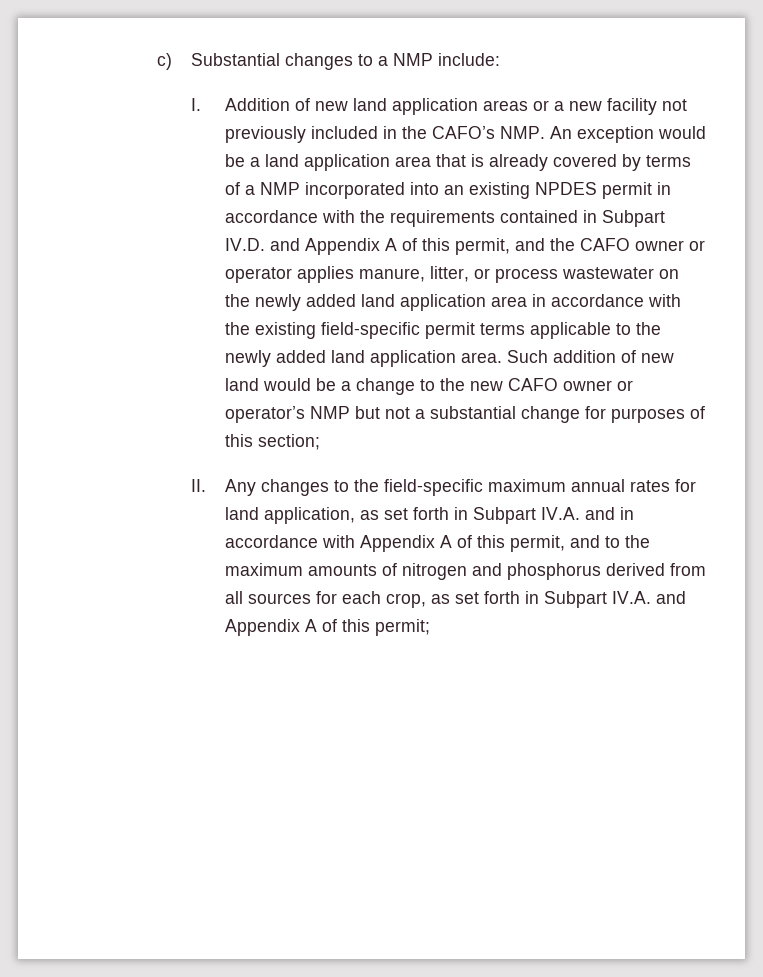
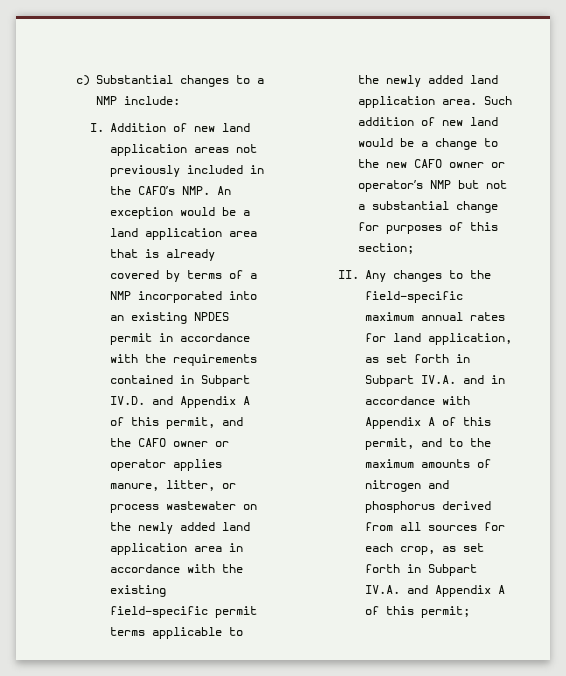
[533,98,658,115] or a new facility -> (229, 150) none

